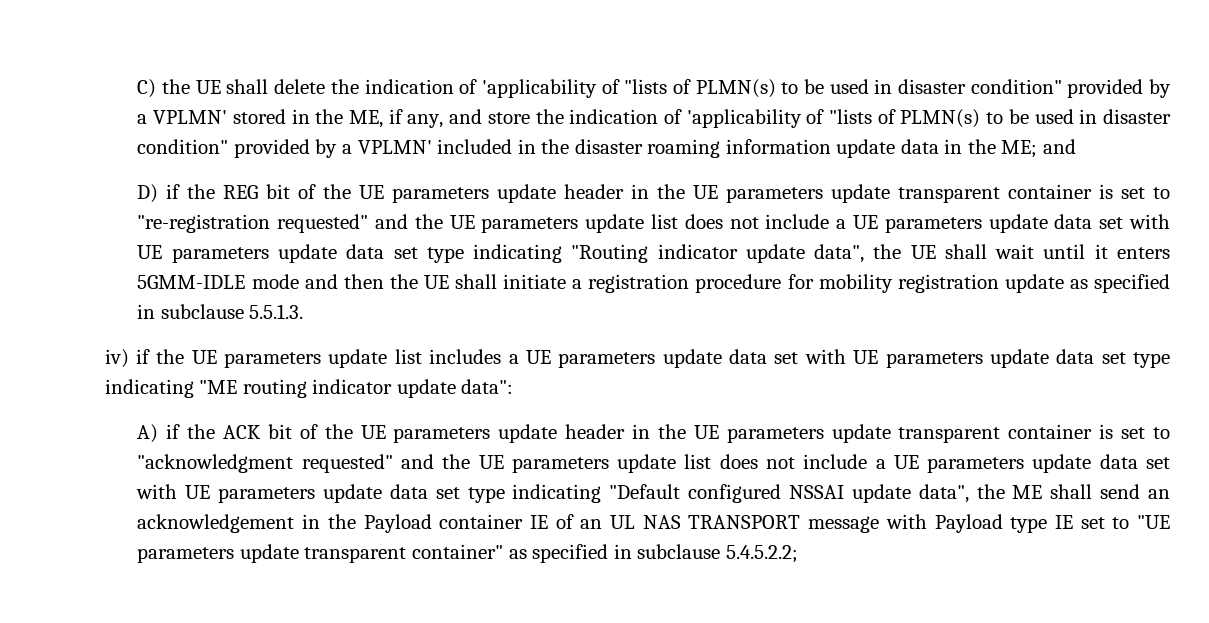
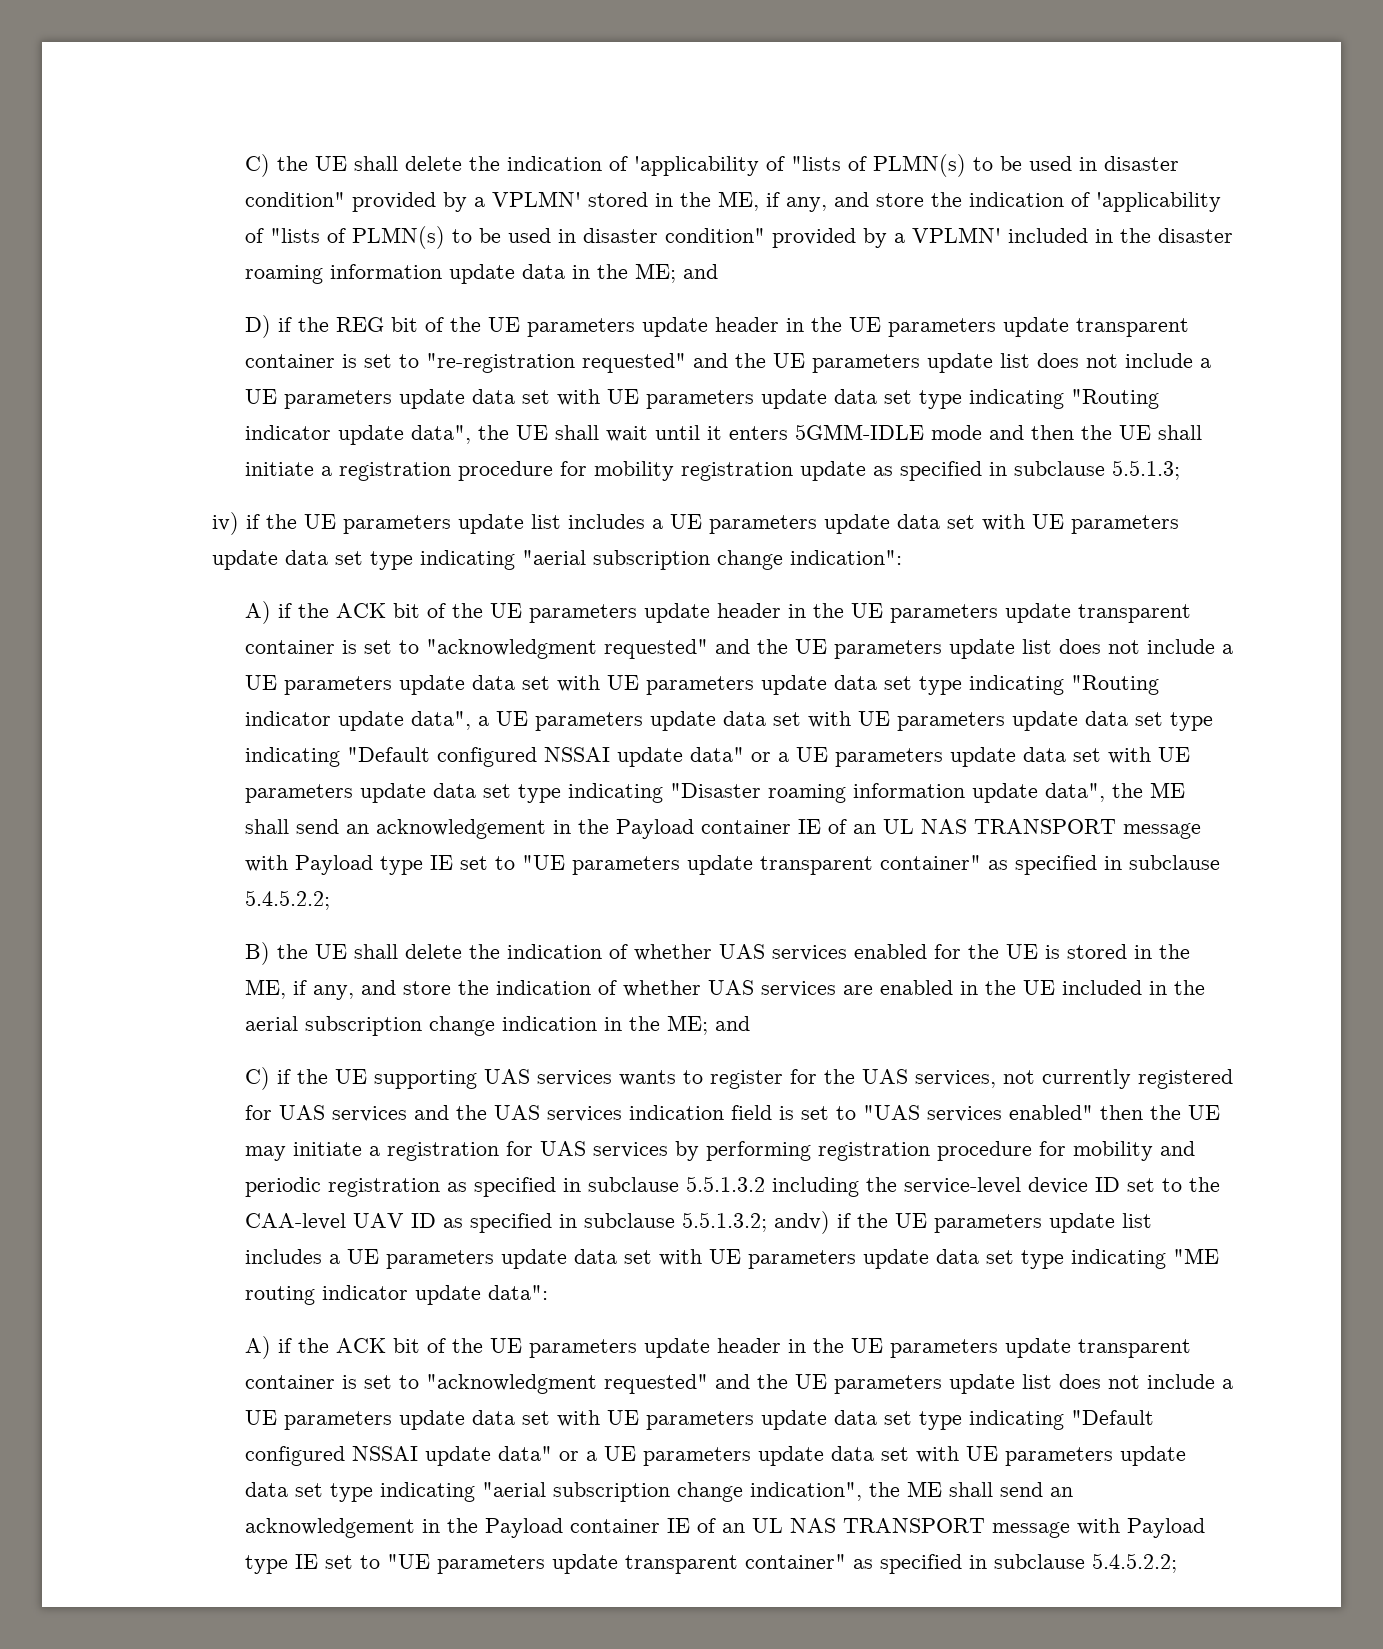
[249,304,304,319] 5.5.1.3. -> [1111,460,1180,480] 5.5.1.3;
(194, 388) none -> [522,550,903,570] [244,601,1191,624] [244,639,1233,659] [244,675,1159,695] [244,711,1213,731] [244,747,1190,767] [244,782,1185,803] [244,819,1201,839] [244,855,1220,875] [244,890,330,910] [244,942,1190,965] [244,979,1205,1000] [244,1015,750,1036] [244,1067,1233,1090] [244,1105,1220,1122] [244,1141,1195,1161] [244,1176,1220,1197] [244,1211,1152,1234] [244,1249,1166,1269] "aerial subscription change indication": // A) if the ACK bit of the UE parameters update header in the UE parameters update transparent container is set to "acknowledgment requested" and the UE parameters update list does not include a UE parameters update data set with UE parameters update data set type indicating "Routing indicator update data", a UE parameters update data set with UE parameters update data set type indicating "Default configured NSSAI update data" or a UE parameters update data set with UE parameters update data set type indicating "Disaster roaming information update data", the ME shall send an acknowledgement in the Payload container IE of an UL NAS TRANSPORT message with Payload type IE set to "UE parameters update transparent container" as specified in subclause 5.4.5.2.2; // B) the UE shall delete the indication of whether UAS services enabled for the UE is stored in the ME, if any, and store the indication of whether UAS services are enabled in the UE included in the aerial subscription change indication in the ME; and // C) if the UE supporting UAS services wants to register for the UAS services, not currently registered for UAS services and the UAS services indication field is set to "UAS services enabled" then the UE may initiate a registration for UAS services by performing registration procedure for mobility and periodic registration as specified in subclause 5.5.1.3.2 including the service-level device ID set to the CAA-level UAV ID as specified in subclause 5.5.1.3.2; andv) if the UE parameters update list includes a UE parameters update data set with UE parameters update data set type indicating
[918,484,969,503] data", -> [497,1446,1186,1466] [244,1482,862,1502] data" or a UE parameters update data set with UE parameters update data set type indicating "aerial subscription change indication",

